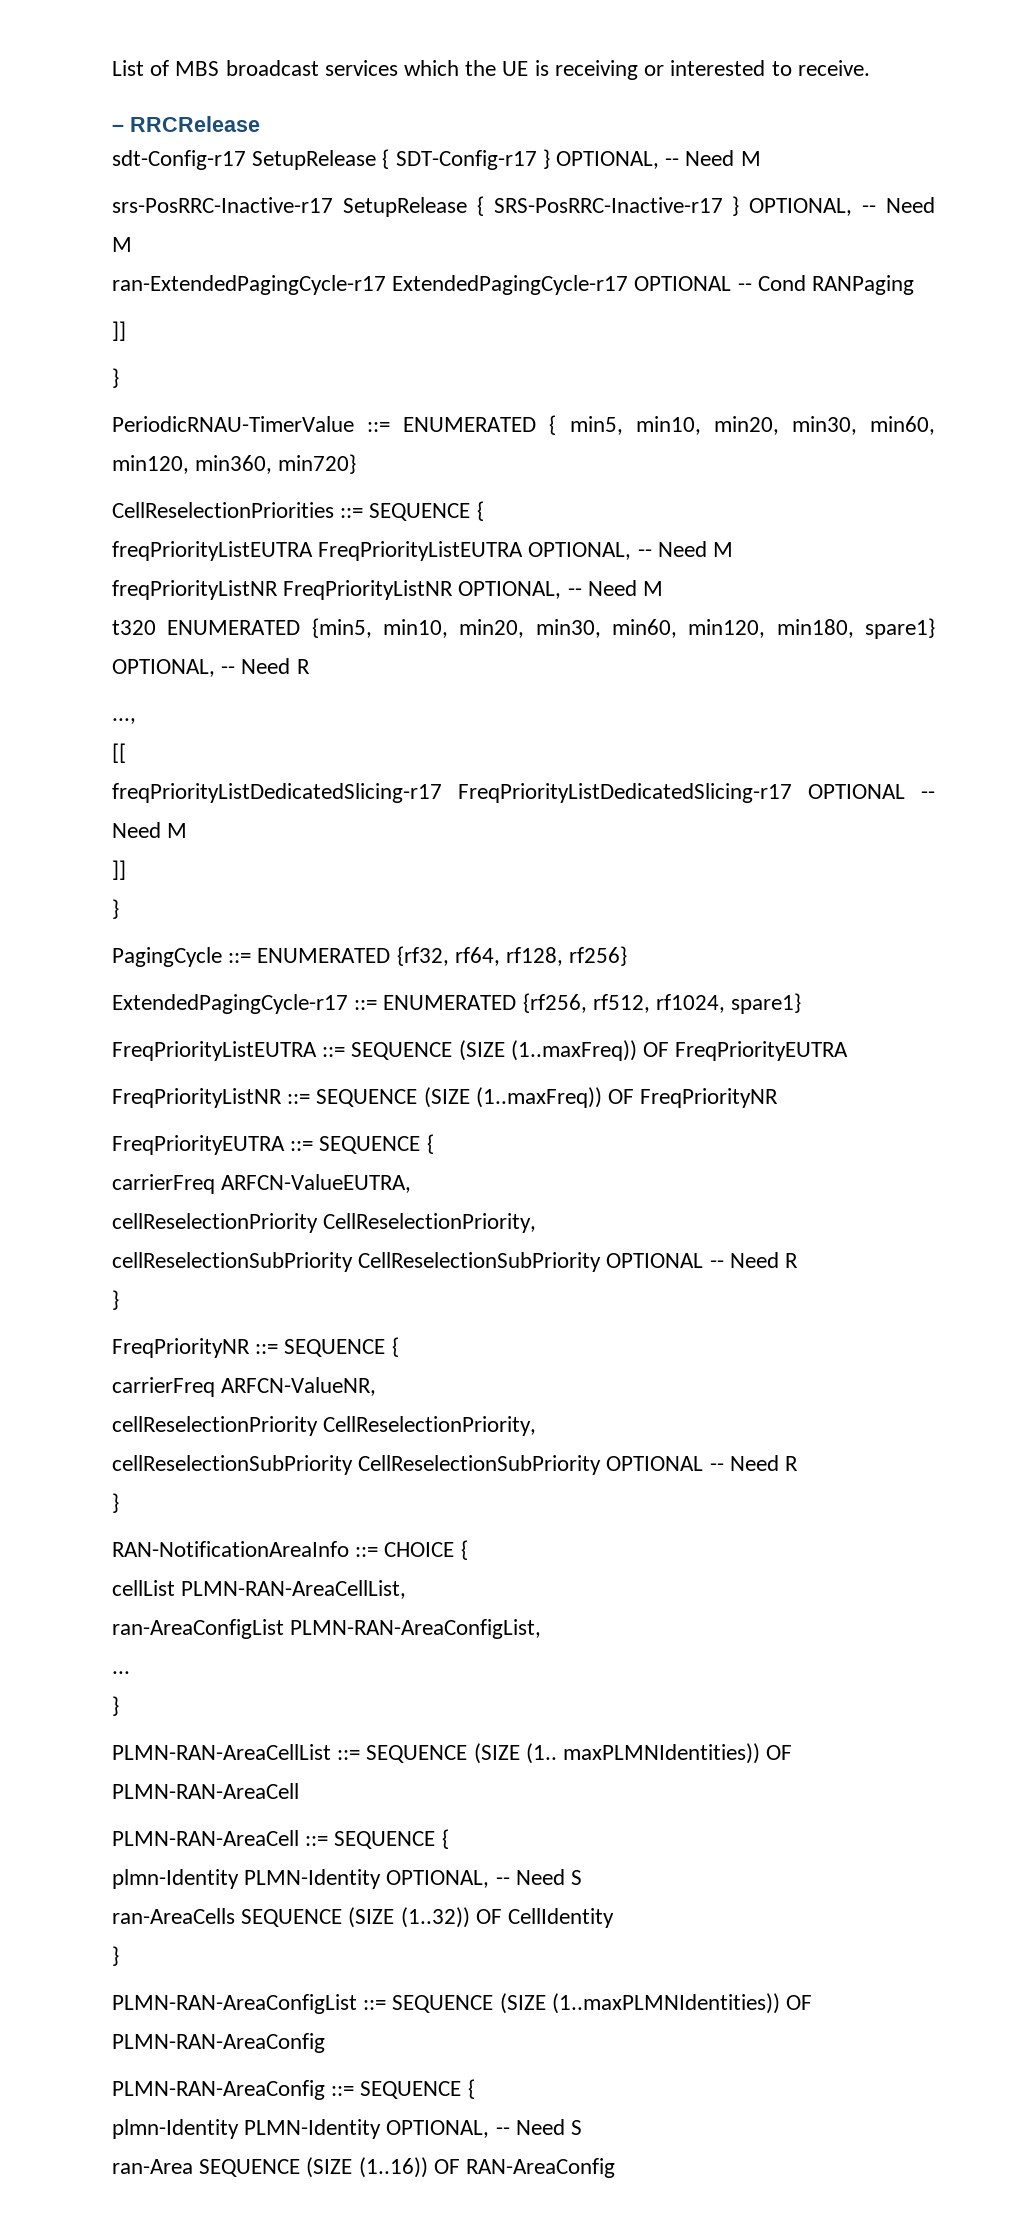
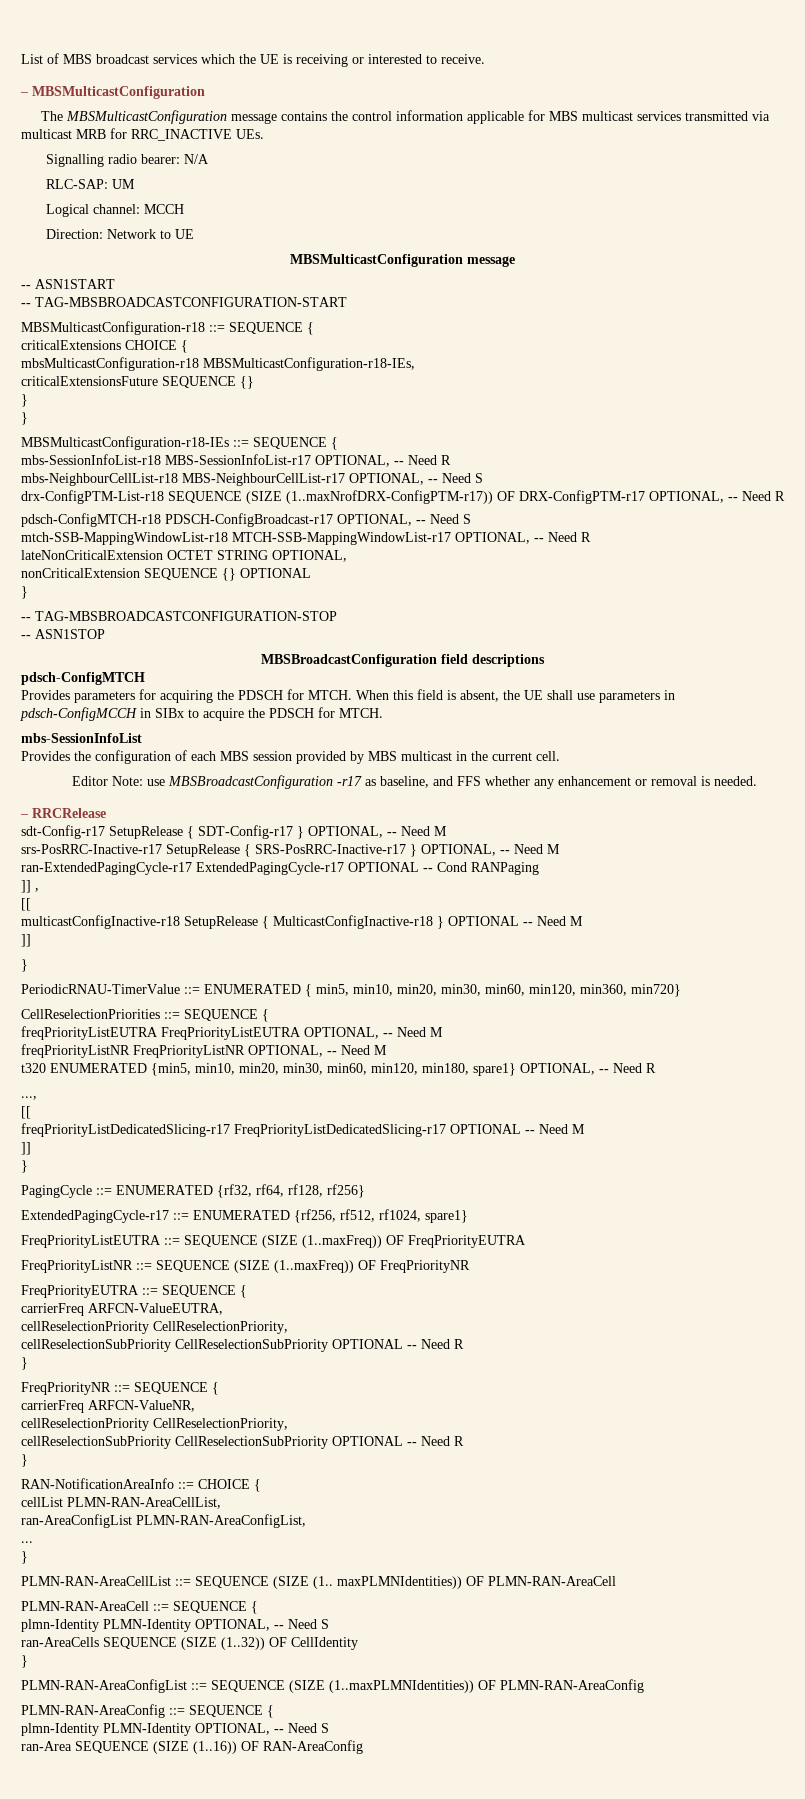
(870, 68) none -> [20,86,205,99] [41,110,771,124] [21,128,264,141] [46,154,210,167] [46,179,136,189] [46,204,185,217] [46,229,195,239] [290,254,515,267] [21,279,115,289] [21,297,347,307] [21,321,314,335] [21,340,188,353] [21,357,415,371] [21,376,254,389] [21,394,28,407] [21,412,28,425] [21,436,338,450] [21,454,451,467] [21,473,483,486] [21,490,785,504] [21,513,471,527] [21,532,591,545] [21,550,347,562] [21,568,311,581] [21,586,28,599] [21,611,337,621] [21,629,105,639] [261,654,545,667] [21,672,145,685] [21,689,675,703] [20,707,383,721] [21,733,142,743] [21,750,560,764] [71,775,757,789] // – MBSMulticastConfiguration // The MBSMulticastConfiguration message contains the control information applicable for MBS multicast services transmitted via multicast MRB for RRC_INACTIVE UEs. // Signalling radio bearer: N/A // RLC-SAP: UM // Logical channel: MCCH // Direction: Network to UE // MBSMulticastConfiguration message // -- ASN1START // -- TAG-MBSBROADCASTCONFIGURATION-START // MBSMulticastConfiguration-r18 ::= SEQUENCE { // criticalExtensions CHOICE { // mbsMulticastConfiguration-r18 MBSMulticastConfiguration-r18-IEs, // criticalExtensionsFuture SEQUENCE {} // } // } // MBSMulticastConfiguration-r18-IEs ::= SEQUENCE { // mbs-SessionInfoList-r18 MBS-SessionInfoList-r17 OPTIONAL, -- Need R // mbs-NeighbourCellList-r18 MBS-NeighbourCellList-r17 OPTIONAL, -- Need S // drx-ConfigPTM-List-r18 SEQUENCE (SIZE (1..maxNrofDRX-ConfigPTM-r17)) OF DRX-ConfigPTM-r17 OPTIONAL, -- Need R // pdsch-ConfigMTCH-r18 PDSCH-ConfigBroadcast-r17 OPTIONAL, -- Need S // mtch-SSB-MappingWindowList-r18 MTCH-SSB-MappingWindowList-r17 OPTIONAL, -- Need R // lateNonCriticalExtension OCTET STRING OPTIONAL, // nonCriticalExtension SEQUENCE {} OPTIONAL // } // -- TAG-MBSBROADCASTCONFIGURATION-STOP // -- ASN1STOP // MBSBroadcastConfiguration field descriptions // pdsch-ConfigMTCH // Provides parameters for acquiring the PDSCH for MTCH. When this field is absent, the UE shall use parameters in pdsch-ConfigMCCH in SIBx to acquire the PDSCH for MTCH. // mbs-SessionInfoList // Provides the configuration of each MBS session provided by MBS multicast in the current cell. // Editor Note: use MBSBroadcastConfiguration -r17 as baseline, and FFS whether any enhancement or removal is needed.
(915, 285) none -> [21,880,39,893] [21,898,31,911] [21,915,583,929] // ]] , // [[ // multicastConfigInactive-r18 SetupRelease { MulticastConfigInactive-r18 } OPTIONAL -- Need M

